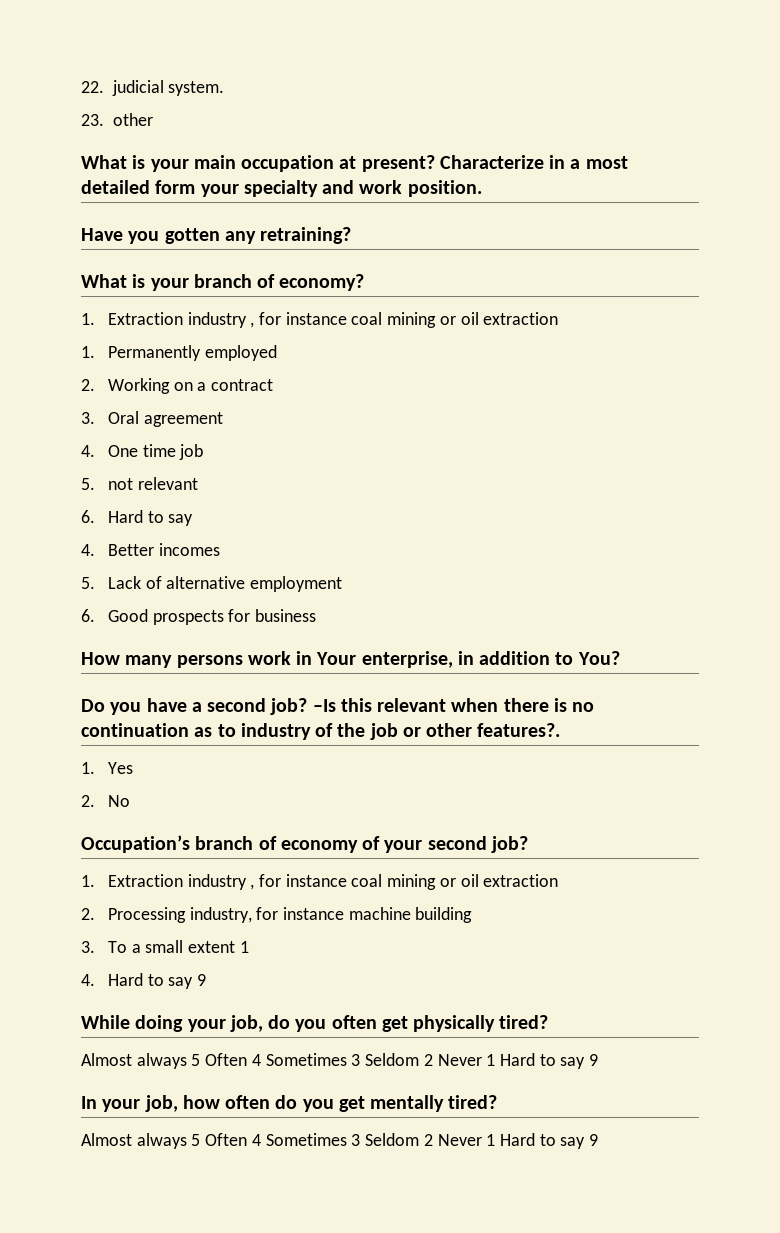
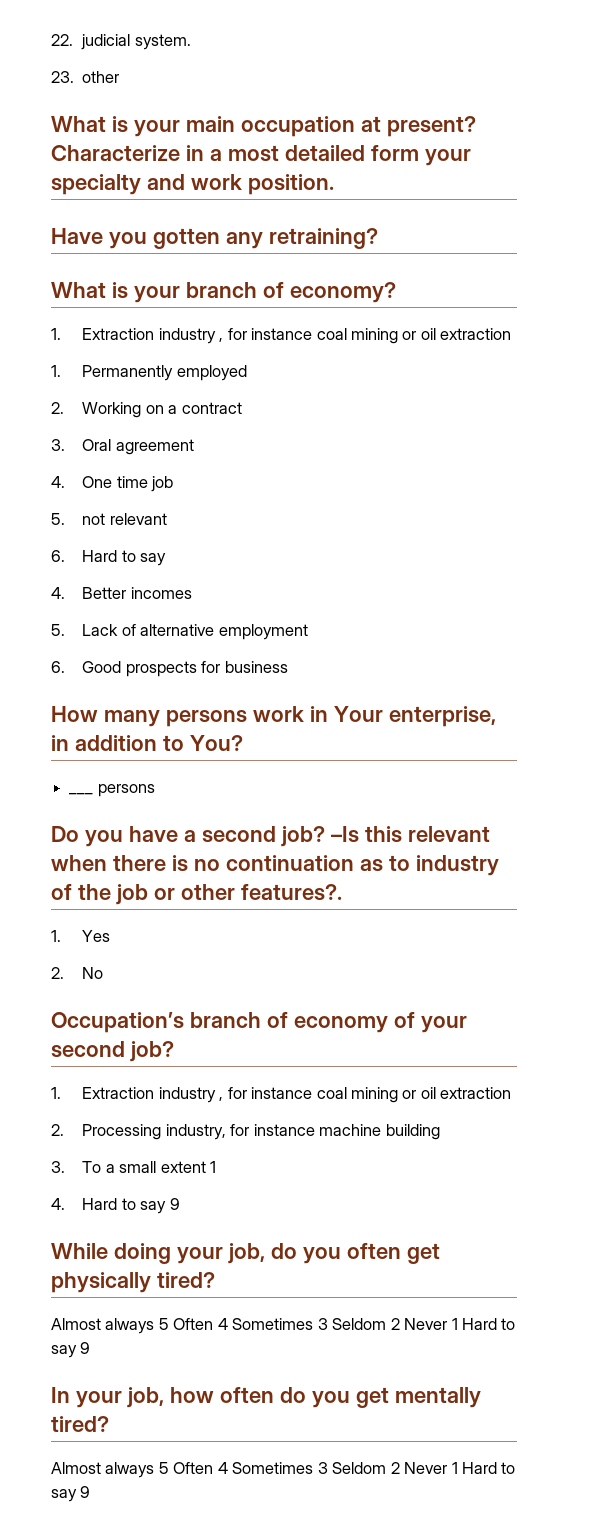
(620, 658) none -> [69,784,155,797] // ___ persons

